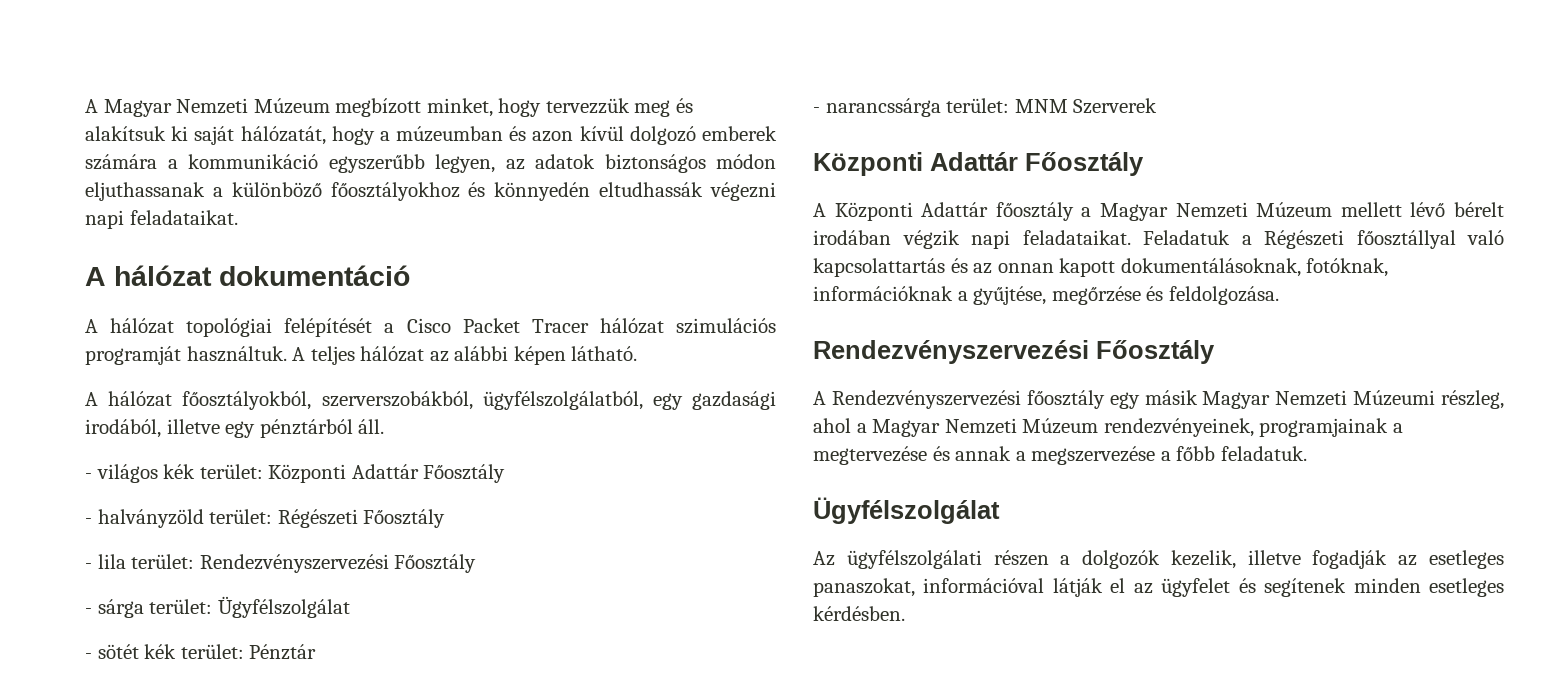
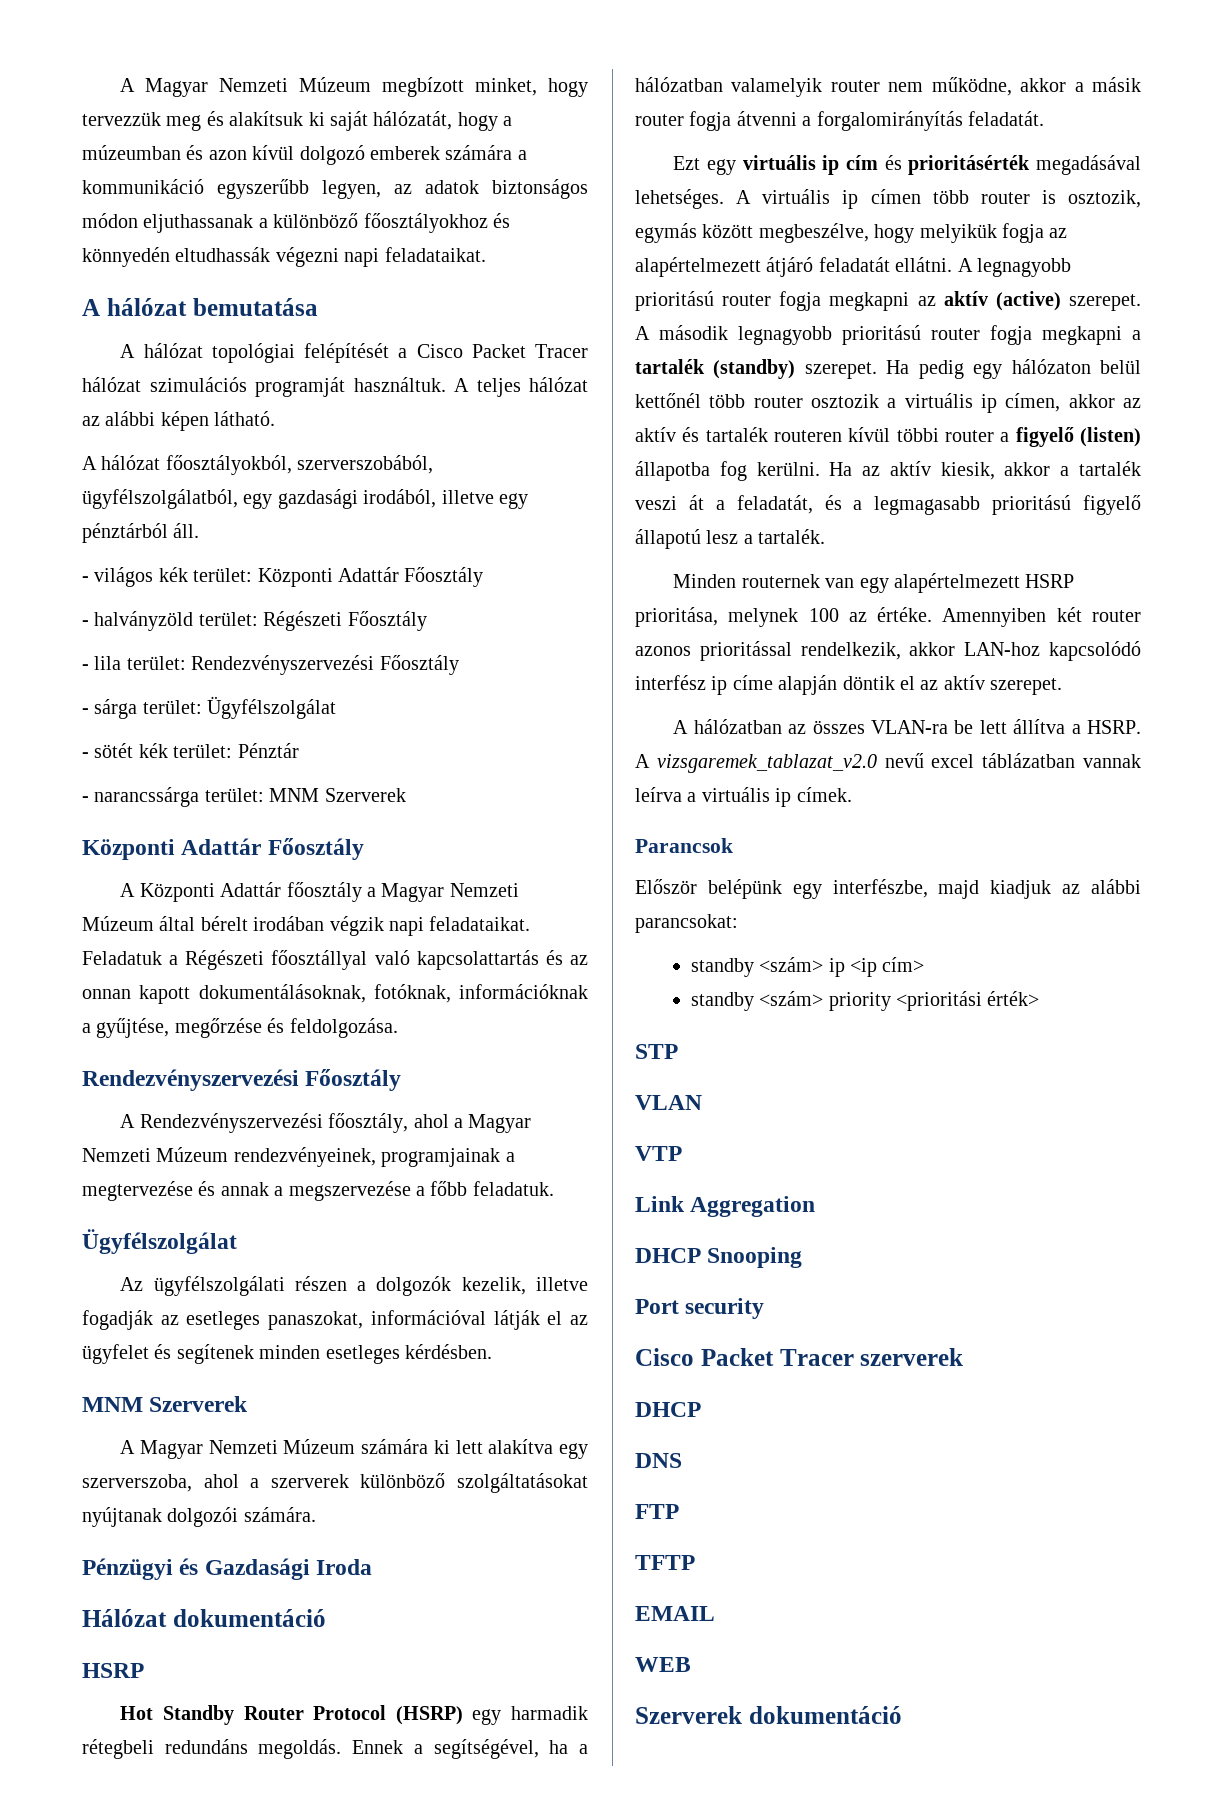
[219,265,410,286] dokumentáció -> [192,298,318,316] bemutatása
[321,391,473,410] szerverszobákból, -> [297,455,434,474] szerverszobából,
[1340,202,1446,217] mellett lévő -> [159,916,196,931] által
[1026,390,1504,409] főosztály egy másik Magyar Nemzeti Múzeumi részleg, -> [328,1113,409,1133] főosztály,
(905, 613) none -> [82,1396,249,1412] [120,1439,588,1459] [82,1473,588,1493] [82,1507,316,1527] [82,1558,373,1580] [82,1609,326,1627] [82,1663,144,1678] [120,1705,588,1725] [82,1739,588,1759] [635,77,1141,97] [635,111,1044,131] [673,155,1141,175] [635,189,1141,209] [635,223,1068,243] [635,257,1071,277] [635,291,1141,311] [635,325,1141,345] [635,359,1141,379] [635,393,1141,413] [635,427,1141,447] [635,461,1141,481] [635,495,1141,515] [635,529,826,549] [673,573,1075,593] [635,607,1141,627] [635,641,1141,661] [635,675,1063,695] [673,719,1141,734] [635,753,1141,773] [635,787,852,807] [635,838,733,853] [635,879,1141,899] [635,914,738,933] [690,957,925,977] [690,991,1040,1011] [635,1044,678,1059] [635,1095,702,1110] [635,1146,682,1161] [635,1196,816,1217] [635,1247,803,1268] [635,1298,765,1319] [635,1348,964,1366] [635,1402,701,1417] [635,1453,682,1468] [635,1504,679,1519] [635,1555,695,1570] [635,1606,715,1621] [635,1657,691,1672] [635,1706,902,1724] // MNM Szerverek // A Magyar Nemzeti Múzeum számára ki lett alakítva egy szerverszoba, ahol a szerverek különböző szolgáltatásokat nyújtanak dolgozói számára. // Pénzügyi és Gazdasági Iroda // Hálózat dokumentáció // HSRP // Hot Standby Router Protocol (HSRP) egy harmadik rétegbeli redundáns megoldás. Ennek a segítségével, ha a hálózatban valamelyik router nem működne, akkor a másik router fogja átvenni a forgalomirányítás feladatát. // Ezt egy virtuális ip cím és prioritásérték megadásával lehetséges. A virtuális ip címen több router is osztozik, egymás között megbeszélve, hogy melyikük fogja az alapértelmezett átjáró feladatát ellátni. A legnagyobb prioritású router fogja megkapni az aktív (active) szerepet. A második legnagyobb prioritású router fogja megkapni a tartalék (standby) szerepet. Ha pedig egy hálózaton belül kettőnél több router osztozik a virtuális ip címen, akkor az aktív és tartalék routeren kívül többi router a figyelő (listen) állapotba fog kerülni. Ha az aktív kiesik, akkor a tartalék veszi át a feladatát, és a legmagasabb prioritású figyelő állapotú lesz a tartalék. // Minden routernek van egy alapértelmezett HSRP prioritása, melynek 100 az értéke. Amennyiben két router azonos prioritással rendelkezik, akkor LAN-hoz kapcsolódó interfész ip címe alapján döntik el az aktív szerepet. // A hálózatban az összes VLAN-ra be lett állítva a HSRP. A vizsgaremek_tablazat_v2.0 nevű excel táblázatban vannak leírva a virtuális ip címek. // Parancsok // Először belépünk egy interfészbe, majd kiadjuk az alábbi parancsokat: // standby <szám> ip <ip cím> // standby <szám> priority <prioritási érték> // STP // VLAN // VTP // Link Aggregation // DHCP Snooping // Port security // Cisco Packet Tracer szerverek // DHCP // DNS // FTP // TFTP // EMAIL // WEB // Szerverek dokumentáció

